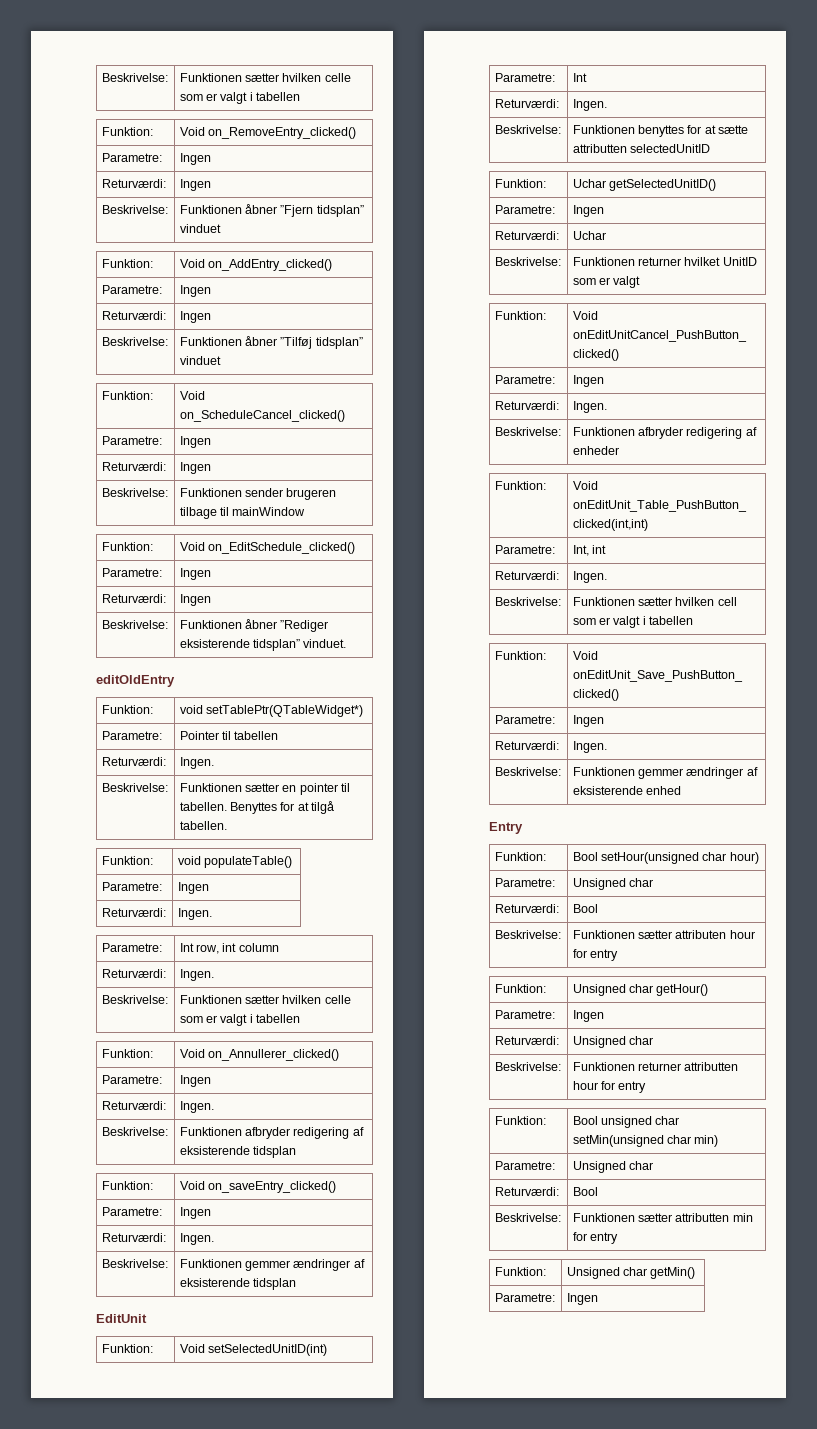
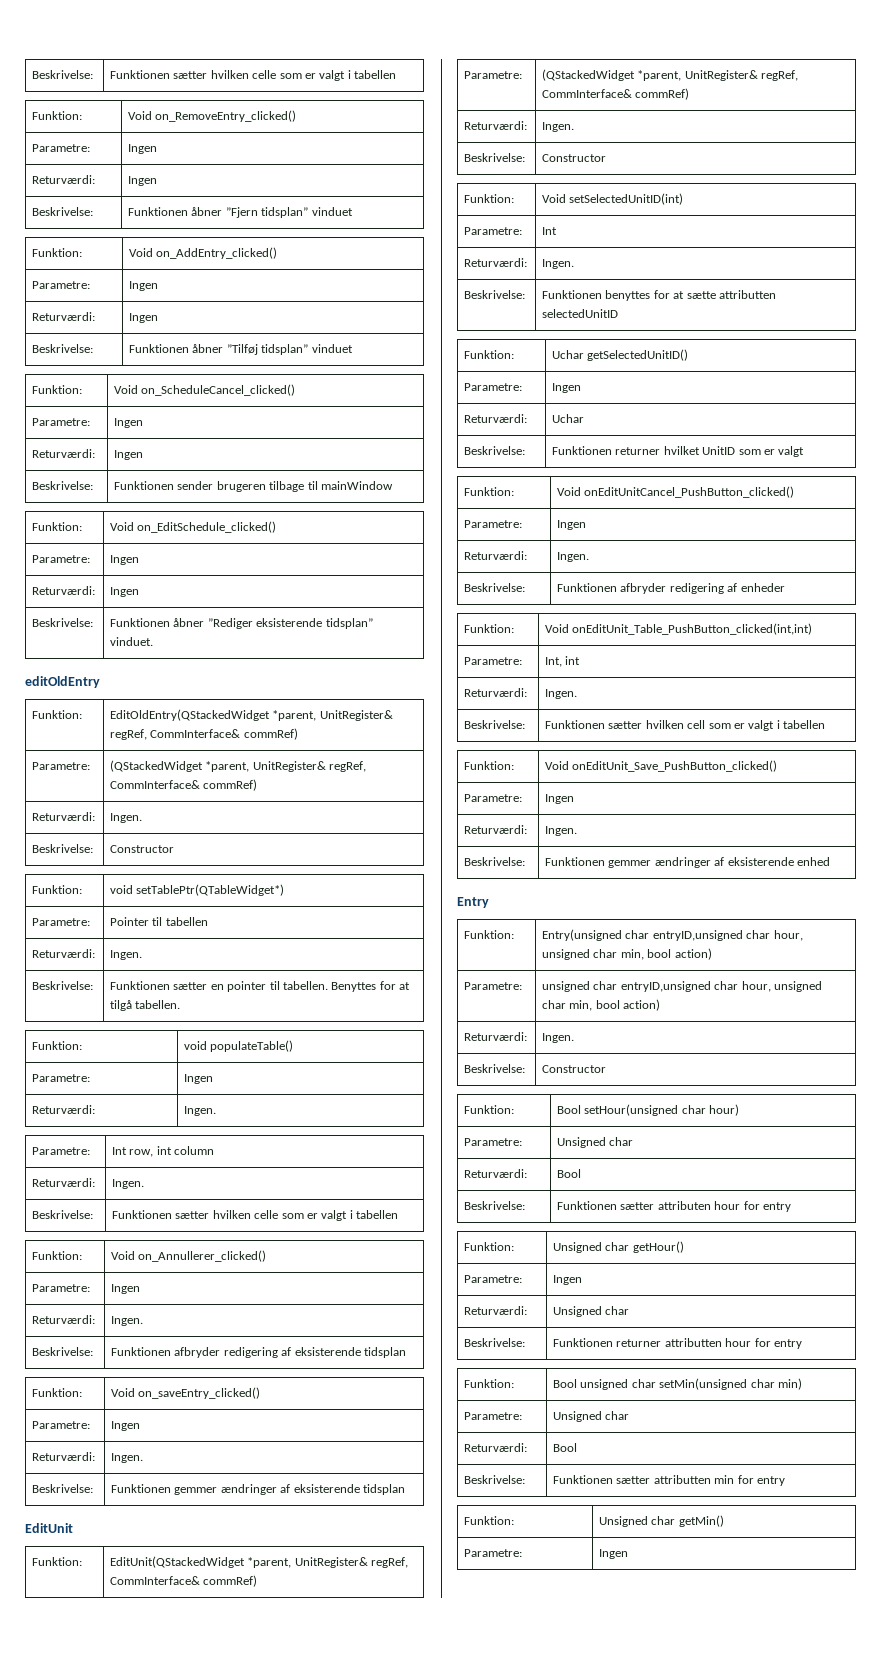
(175, 681) none -> [32,710,83,719] [110,709,393,721] [110,728,298,740] [32,762,91,770] [110,760,367,772] [110,779,258,791] [32,812,96,821] [110,813,143,823] [32,844,94,853] [110,845,175,853] // Funktion: | EditOldEntry(QStackedWidget *parent, UnitRegister& regRef, CommInterface& commRef) // Parametre: | (QStackedWidget *parent, UnitRegister& regRef, CommInterface& commRef) // Returværdi: | Ingen. // Beskrivelse: | Constructor
(147, 1318) none -> [32,1557,83,1566] [110,1556,409,1568] [110,1575,258,1587] [464,71,523,79] [542,69,799,81] [542,88,690,100] [464,121,528,130] [542,122,575,132] [464,153,526,162] [542,154,607,162] // Funktion: | EditUnit(QStackedWidget *parent, UnitRegister& regRef, CommInterface& commRef) // Parametre: | (QStackedWidget *parent, UnitRegister& regRef, CommInterface& commRef) // Returværdi: | Ingen. // Beskrivelse: | Constructor
(523, 828) none -> [464,930,515,939] [542,929,803,941] [542,948,712,960] [464,982,523,990] [542,981,822,992] [542,999,661,1011] [464,1032,528,1041] [542,1033,575,1043] [464,1064,526,1073] [542,1065,607,1073] // Funktion: | Entry(unsigned char entryID,unsigned char hour, unsigned char min, bool action) // Parametre: | unsigned char entryID,unsigned char hour, unsigned char min, bool action) // Returværdi: | Ingen. // Beskrivelse: | Constructor

